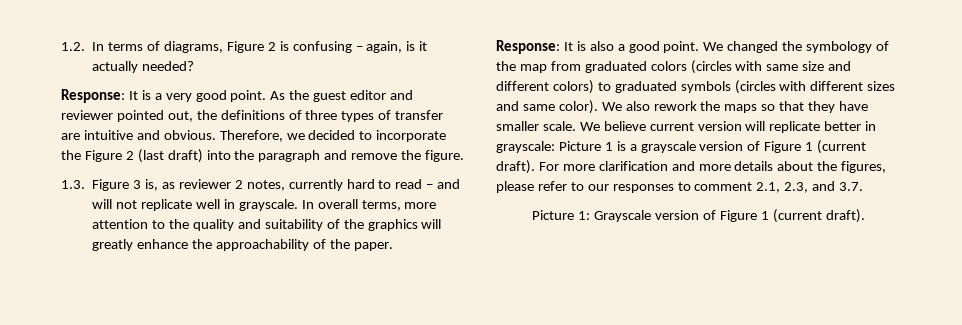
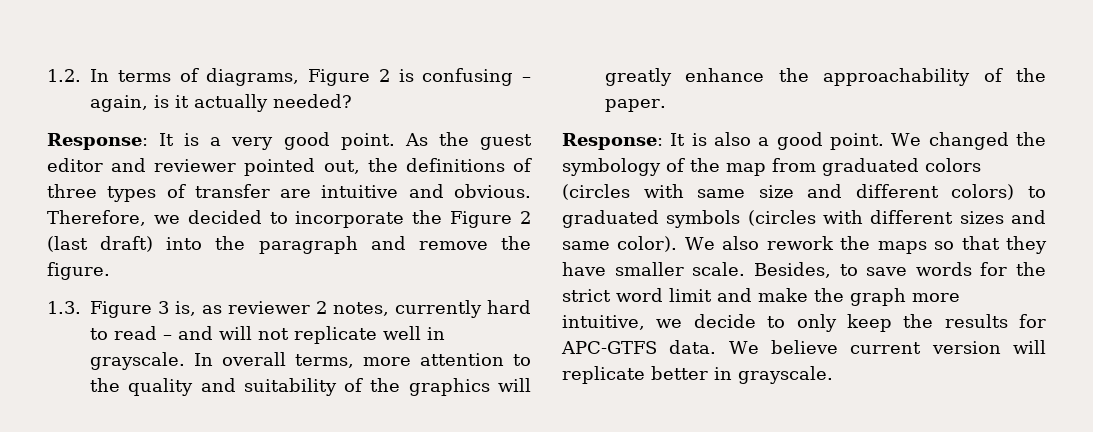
(576, 126) none -> [753,262,1046,278] [562,288,960,306] [562,314,1046,332] [561,340,717,354] Besides, to save words for the strict word limit and make the graph more intuitive, we decide to only keep the results for APC-GTFS data.
[496,140,867,154] [496,160,887,174] [496,181,864,193] [532,209,865,223] grayscale: Picture 1 is a grayscale version of Figure 1 (current draft). For more clarification and more details about the figures, please refer to our responses to comment 2.1, 2.3, and 3.7. // Picture 1: Grayscale version of Figure 1 (current draft). -> [738,366,833,384] grayscale.

